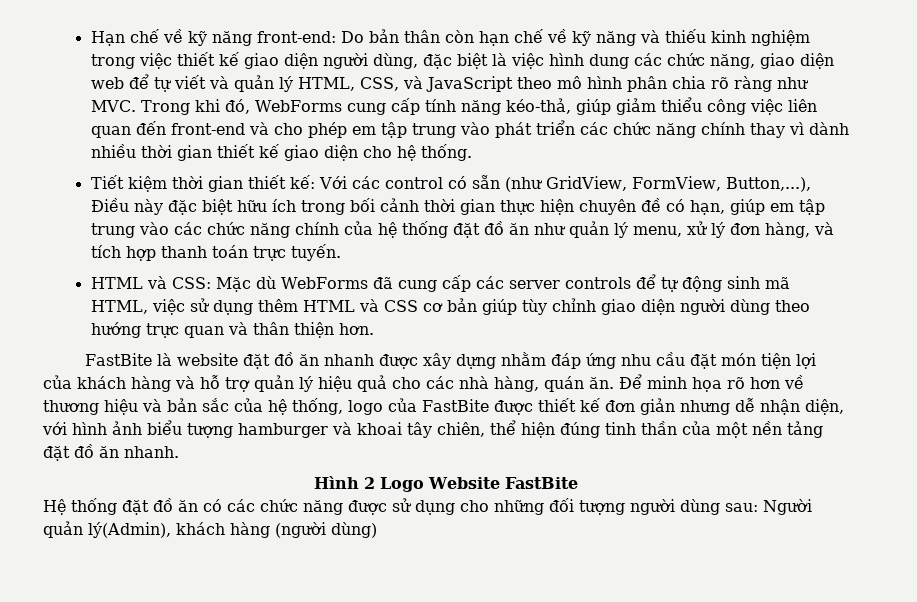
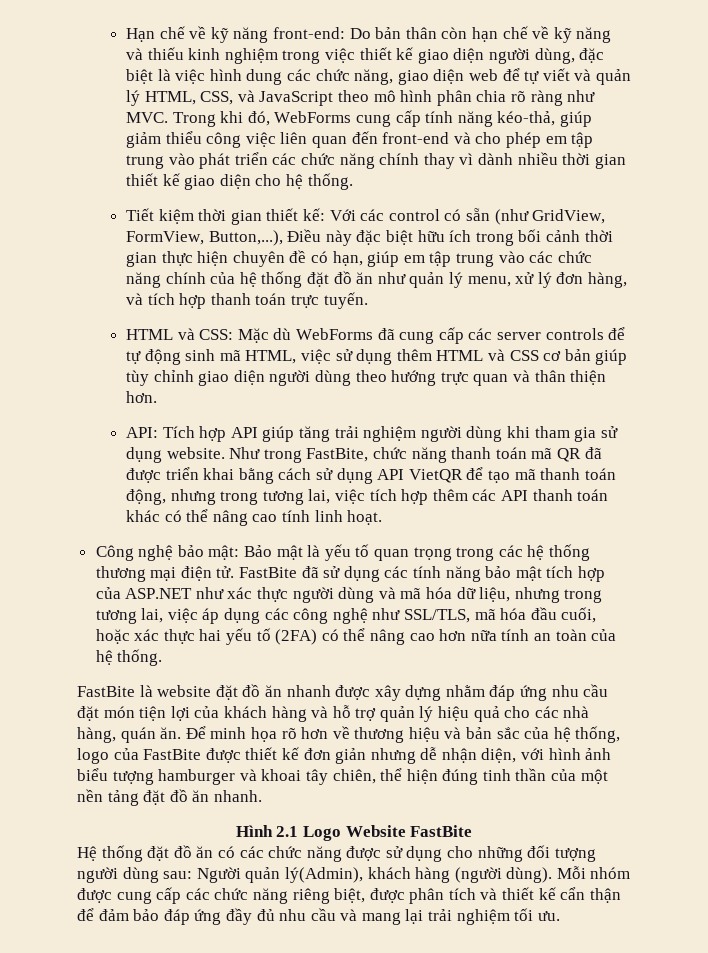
(374, 329) none -> [126,426,618,442] [126,447,602,463] [126,467,616,484] [126,489,609,505] [126,509,383,526] [95,544,590,561] [95,566,605,582] [95,587,603,603] [95,607,597,624] [95,628,617,645] [95,649,163,666] // API: Tích hợp API giúp tăng trải nghiệm người dùng khi tham gia sử dụng website. Như trong FastBite, chức năng thanh toán mã QR đã được triển khai bằng cách sử dụng API VietQR để tạo mã thanh toán động, nhưng trong tương lai, việc tích hợp thêm các API thanh toán khác có thể nâng cao tính linh hoạt. // Công nghệ bảo mật: Bảo mật là yếu tố quan trọng trong các hệ thống thương mại điện tử. FastBite đã sử dụng các tính năng bảo mật tích hợp của ASP.NET như xác thực người dùng và mã hóa dữ liệu, nhưng trong tương lai, việc áp dụng các công nghệ như SSL/TLS, mã hóa đầu cuối, hoặc xác thực hai yếu tố (2FA) có thể nâng cao hơn nữa tính an toàn của hệ thống.
[363,477,375,489] 2 -> [276,826,299,837] 2.1
[331,522,377,538] dùng) -> [506,866,631,883] [77,887,621,904] [77,908,560,925] dùng). Mỗi nhóm được cung cấp các chức năng riêng biệt, được phân tích và thiết kế cẩn thận để đảm bảo đáp ứng đầy đủ nhu cầu và mang lại trải nghiệm tối ưu.

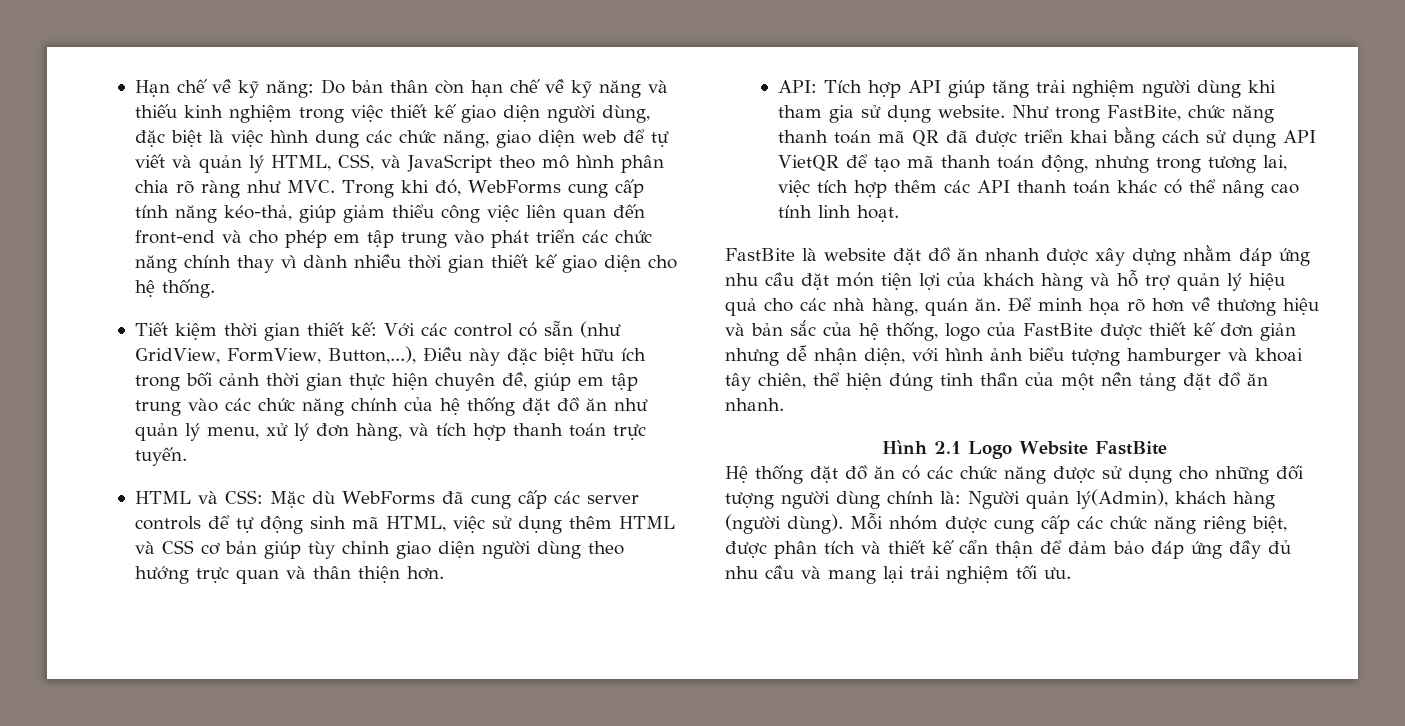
[233,27,345,43] năng front-end: -> [266,80,315,98] năng:
[289,250,363,266] đề có hạn, -> [502,372,528,389] đề,
[95,544,590,561] [95,566,605,582] [95,587,603,603] [95,607,597,624] [95,628,617,645] [95,649,163,666] // Công nghệ bảo mật: Bảo mật là yếu tố quan trọng trong các hệ thống thương mại điện tử. FastBite đã sử dụng các tính năng bảo mật tích hợp của ASP.NET như xác thực người dùng và mã hóa dữ liệu, nhưng trong tương lai, việc áp dụng các công nghệ như SSL/TLS, mã hóa đầu cuối, hoặc xác thực hai yếu tố (2FA) có thể nâng cao hơn nữa tính an toàn của hệ thống. -> (900, 214) none
[163,871,193,879] sau: -> [887,491,961,504] chính là:

